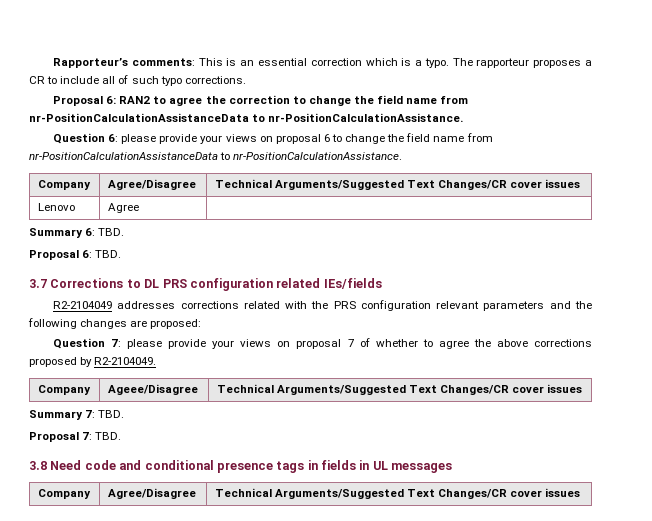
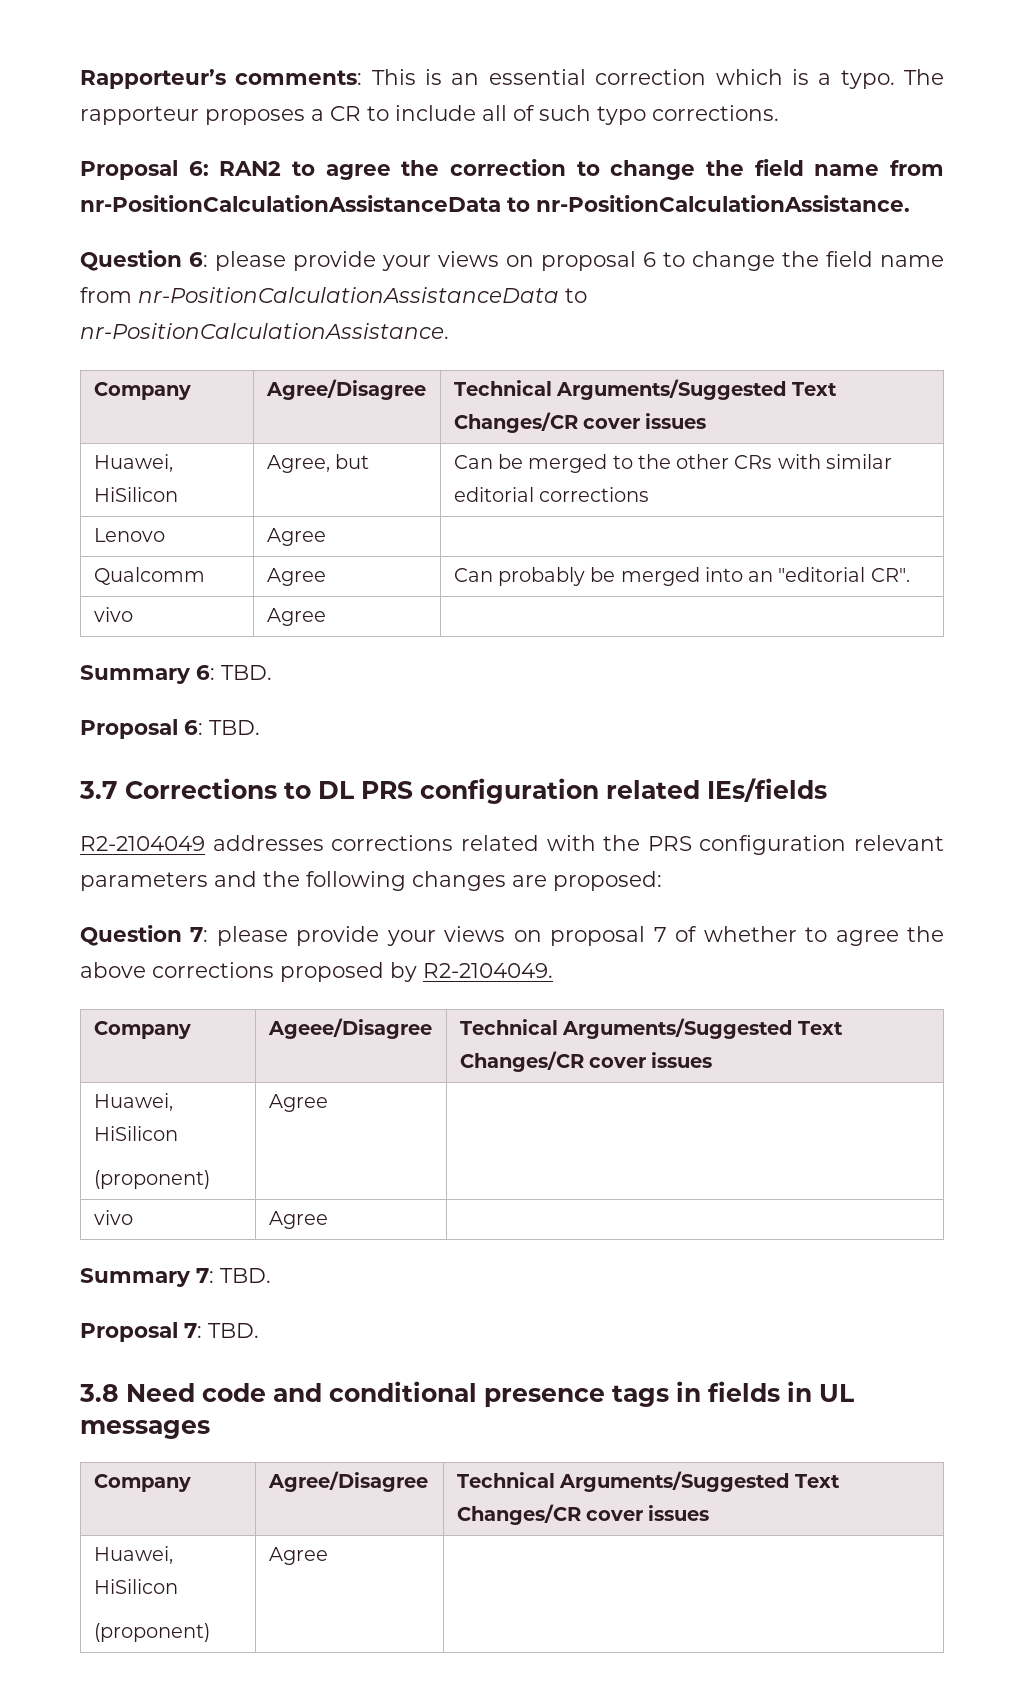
[37,203,75,211] Lenovo -> [93,454,173,472] [93,487,178,502] [266,454,369,473] [453,454,892,473] [453,487,649,502] [93,528,165,542] [266,528,326,546] [93,567,205,585] [266,568,326,586] [453,567,910,586] [93,607,133,622] Huawei, HiSilicon | Agree, but | Can be merged to the other CRs with similar editorial corrections // Lenovo | Agree | // Qualcomm | Agree | Can probably be merged into an "editorial CR". // vivo
(583, 388) none -> [93,1093,173,1111] [93,1126,178,1141] [93,1170,210,1189] [268,1094,328,1112] [93,1210,133,1225] [268,1211,328,1229] // Huawei, HiSilicon // (proponent) | Agree | // vivo | Agree |
(581, 492) none -> [93,1546,173,1564] [93,1579,178,1594] [93,1623,210,1642] [268,1547,328,1565] // Huawei, HiSilicon // (proponent) | Agree |

